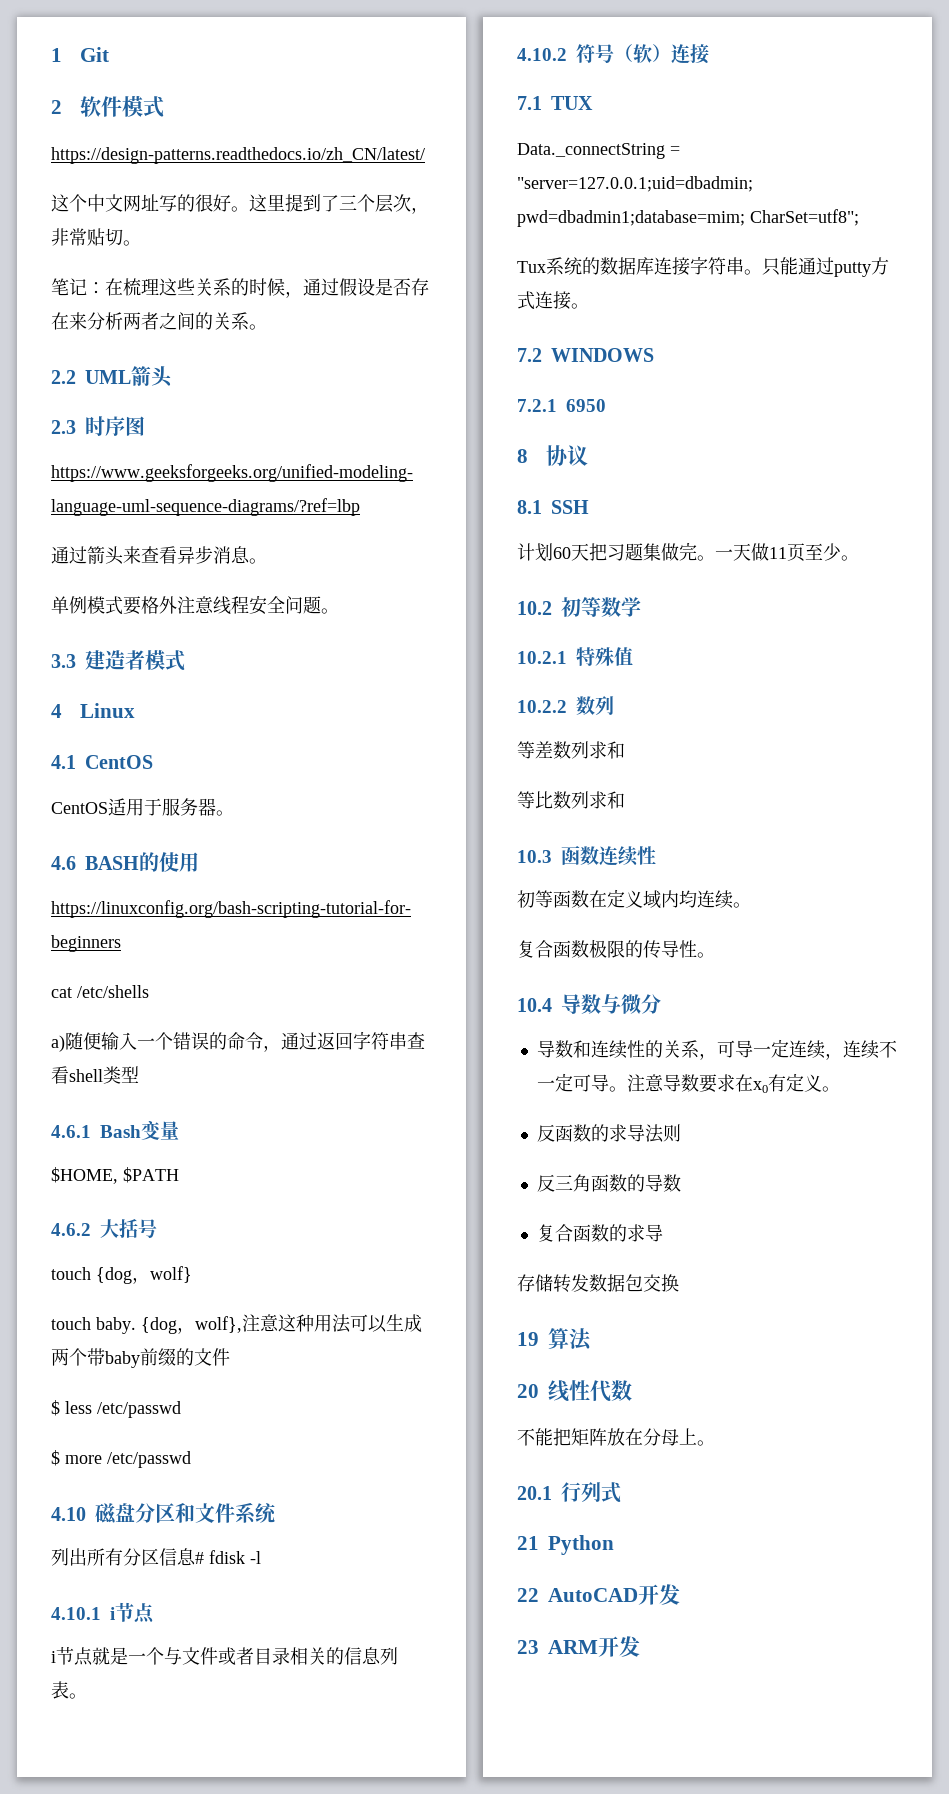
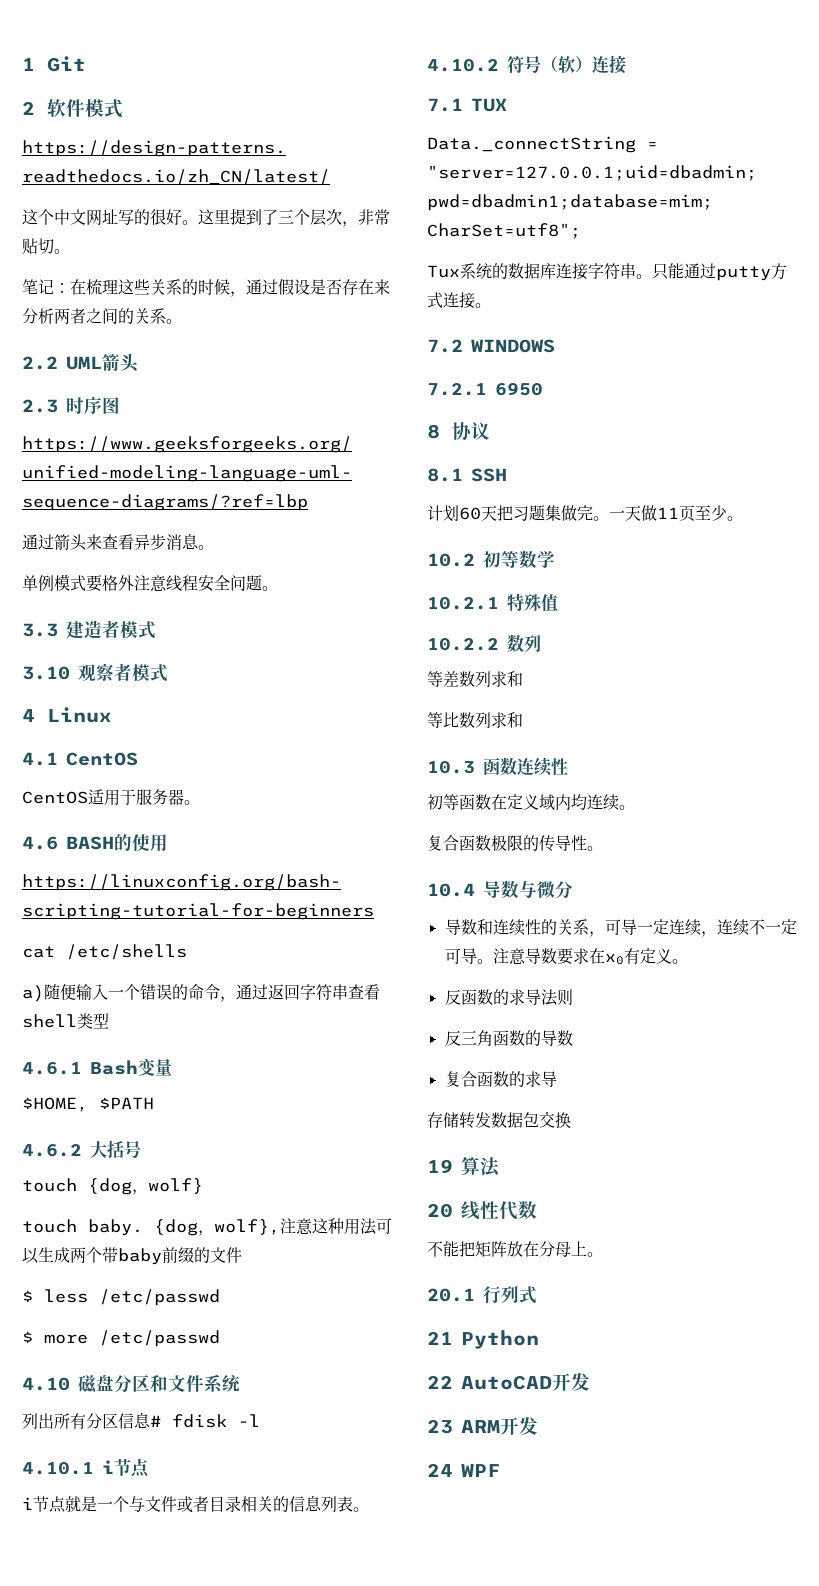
(185, 660) none -> [22,663,168,682] // 3.10观察者模式
(640, 1646) none -> [427,1463,500,1477] // 24 WPF

